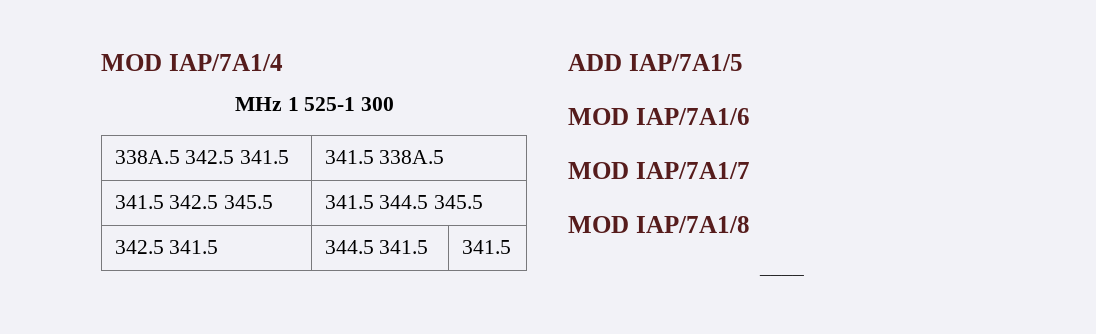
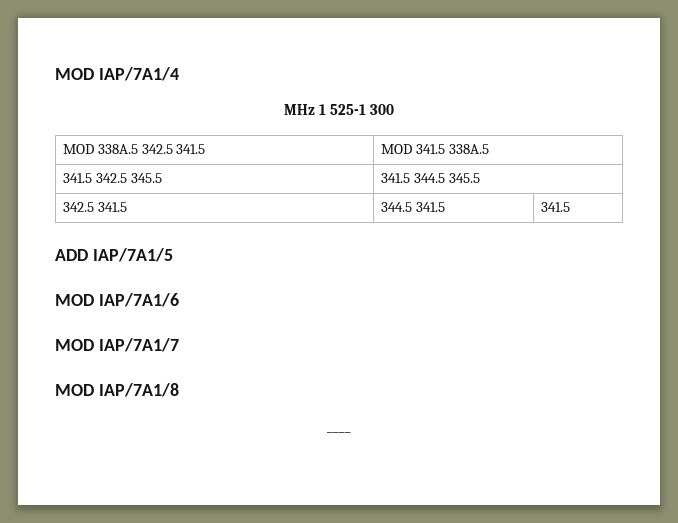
(395, 104) none -> [62,144,94,154] MOD
(290, 157) none -> [380,144,412,154] MOD

